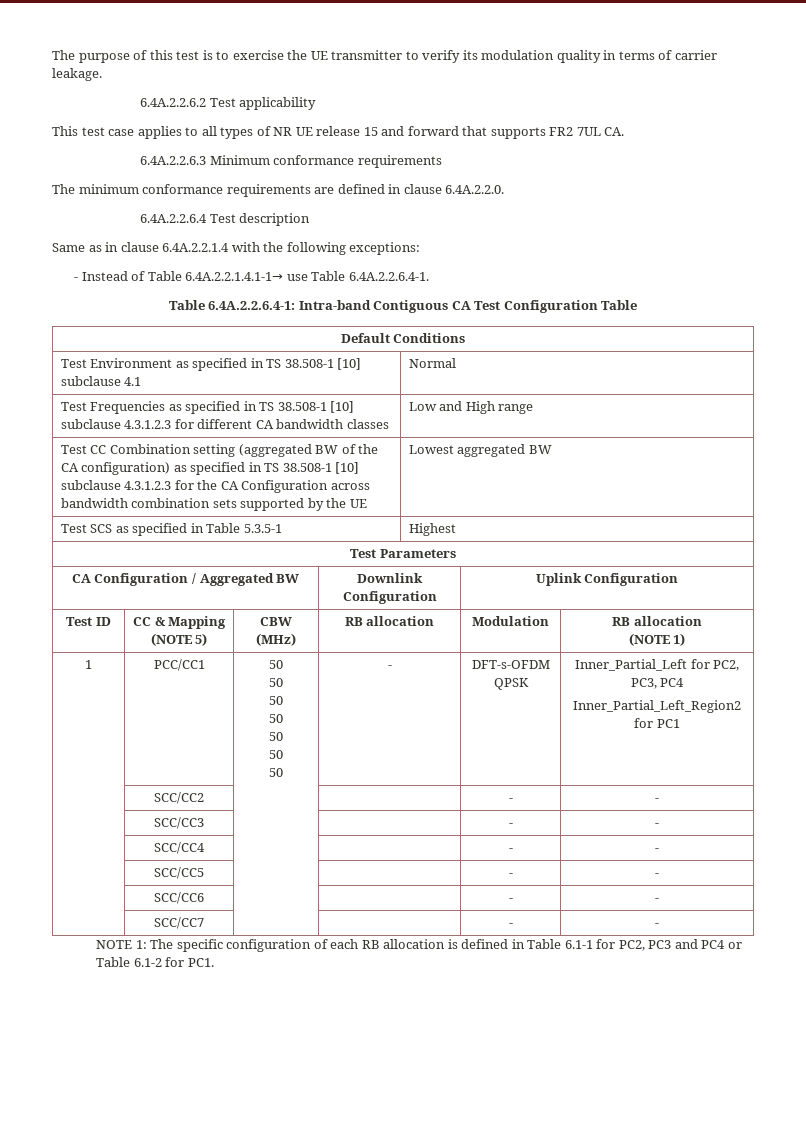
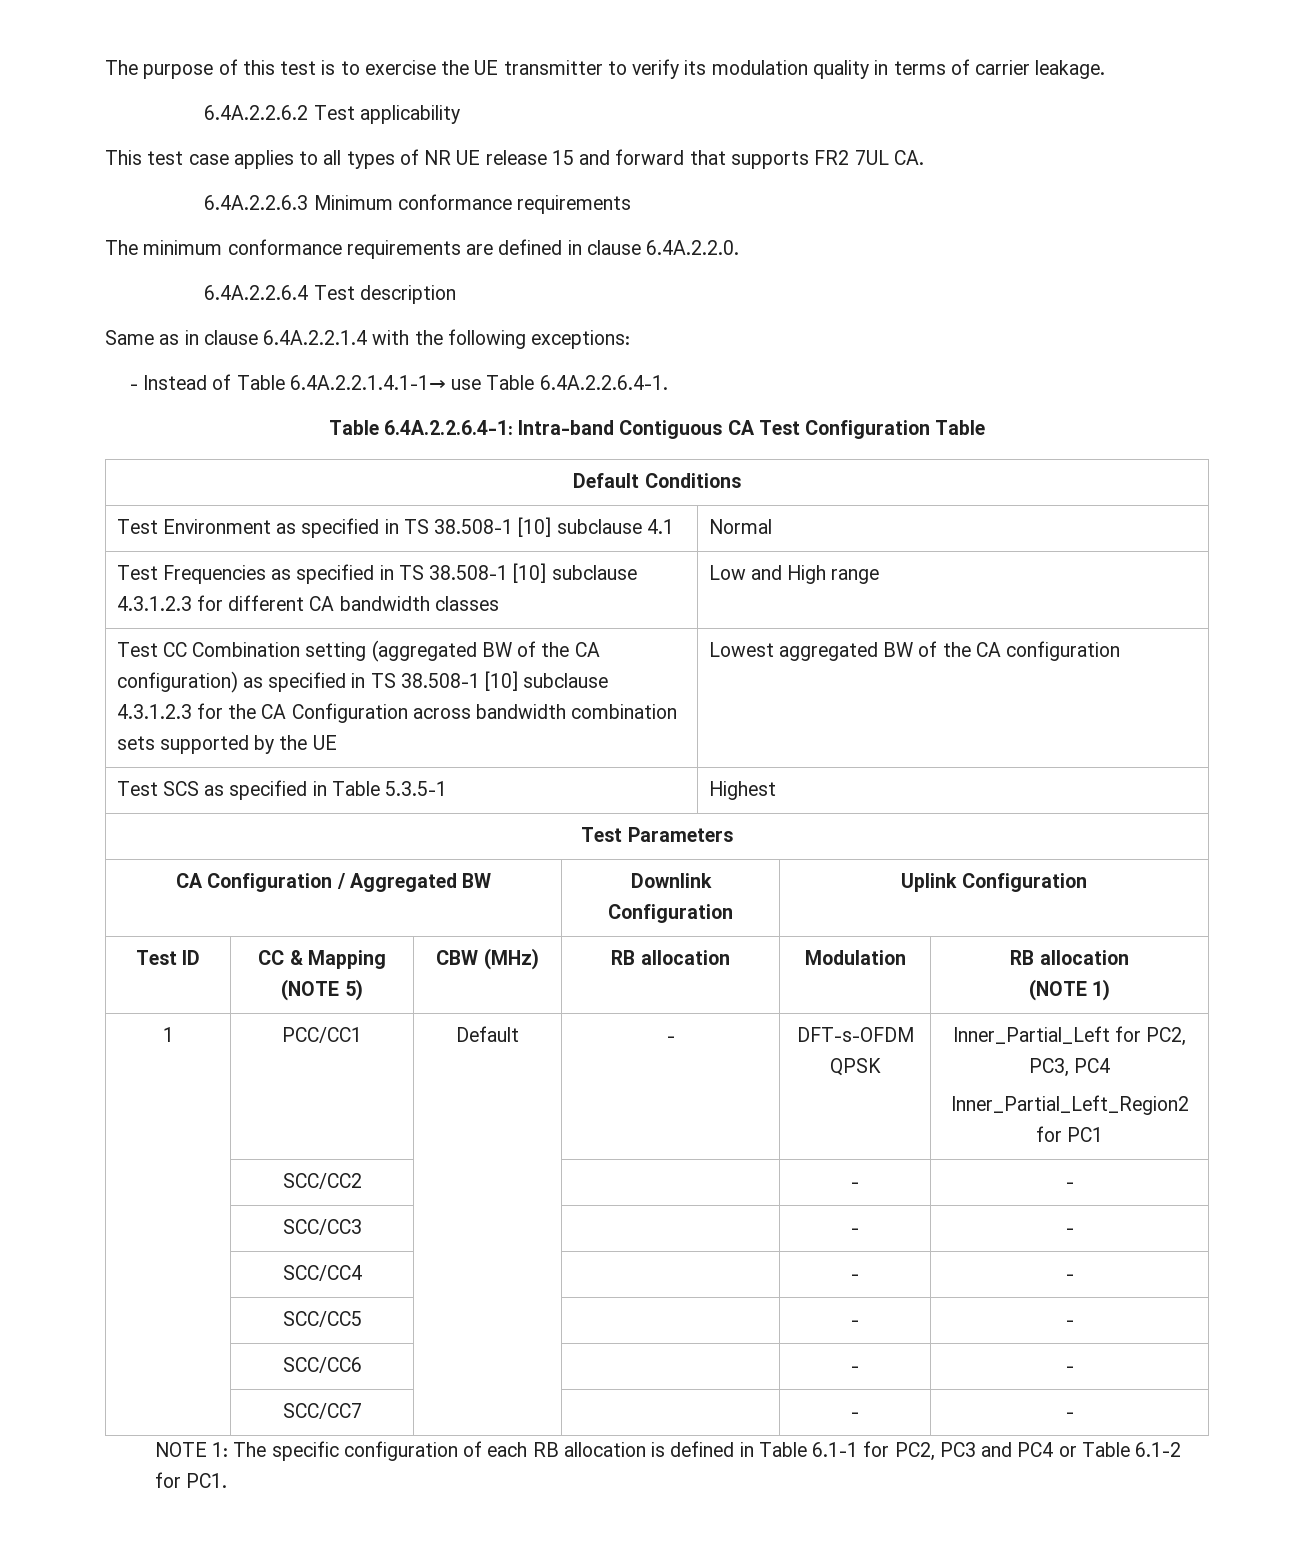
(552, 449) none -> [918,641,1121,661] of the CA configuration
[269,660,283,669] [269,678,283,687] [269,696,283,705] [269,714,283,723] [269,732,283,741] [269,750,283,759] [269,768,283,777] 50 // 50 // 50 // 50 // 50 // 50 // 50 -> [456,1026,519,1042] Default

